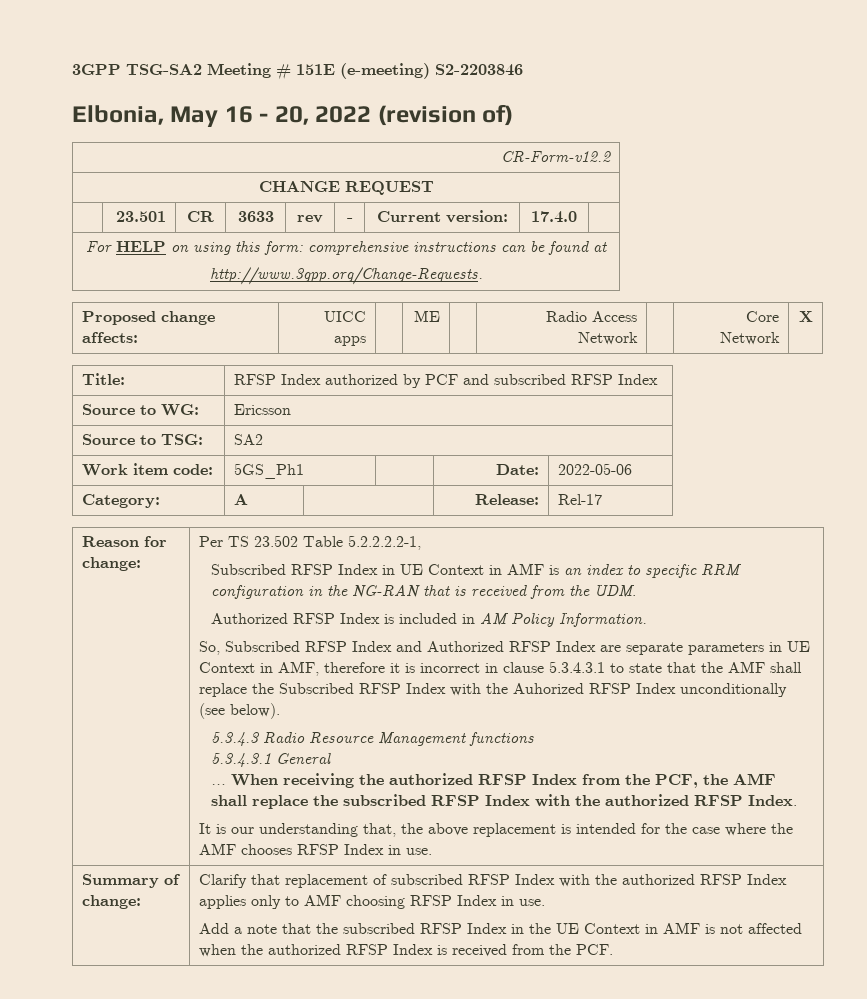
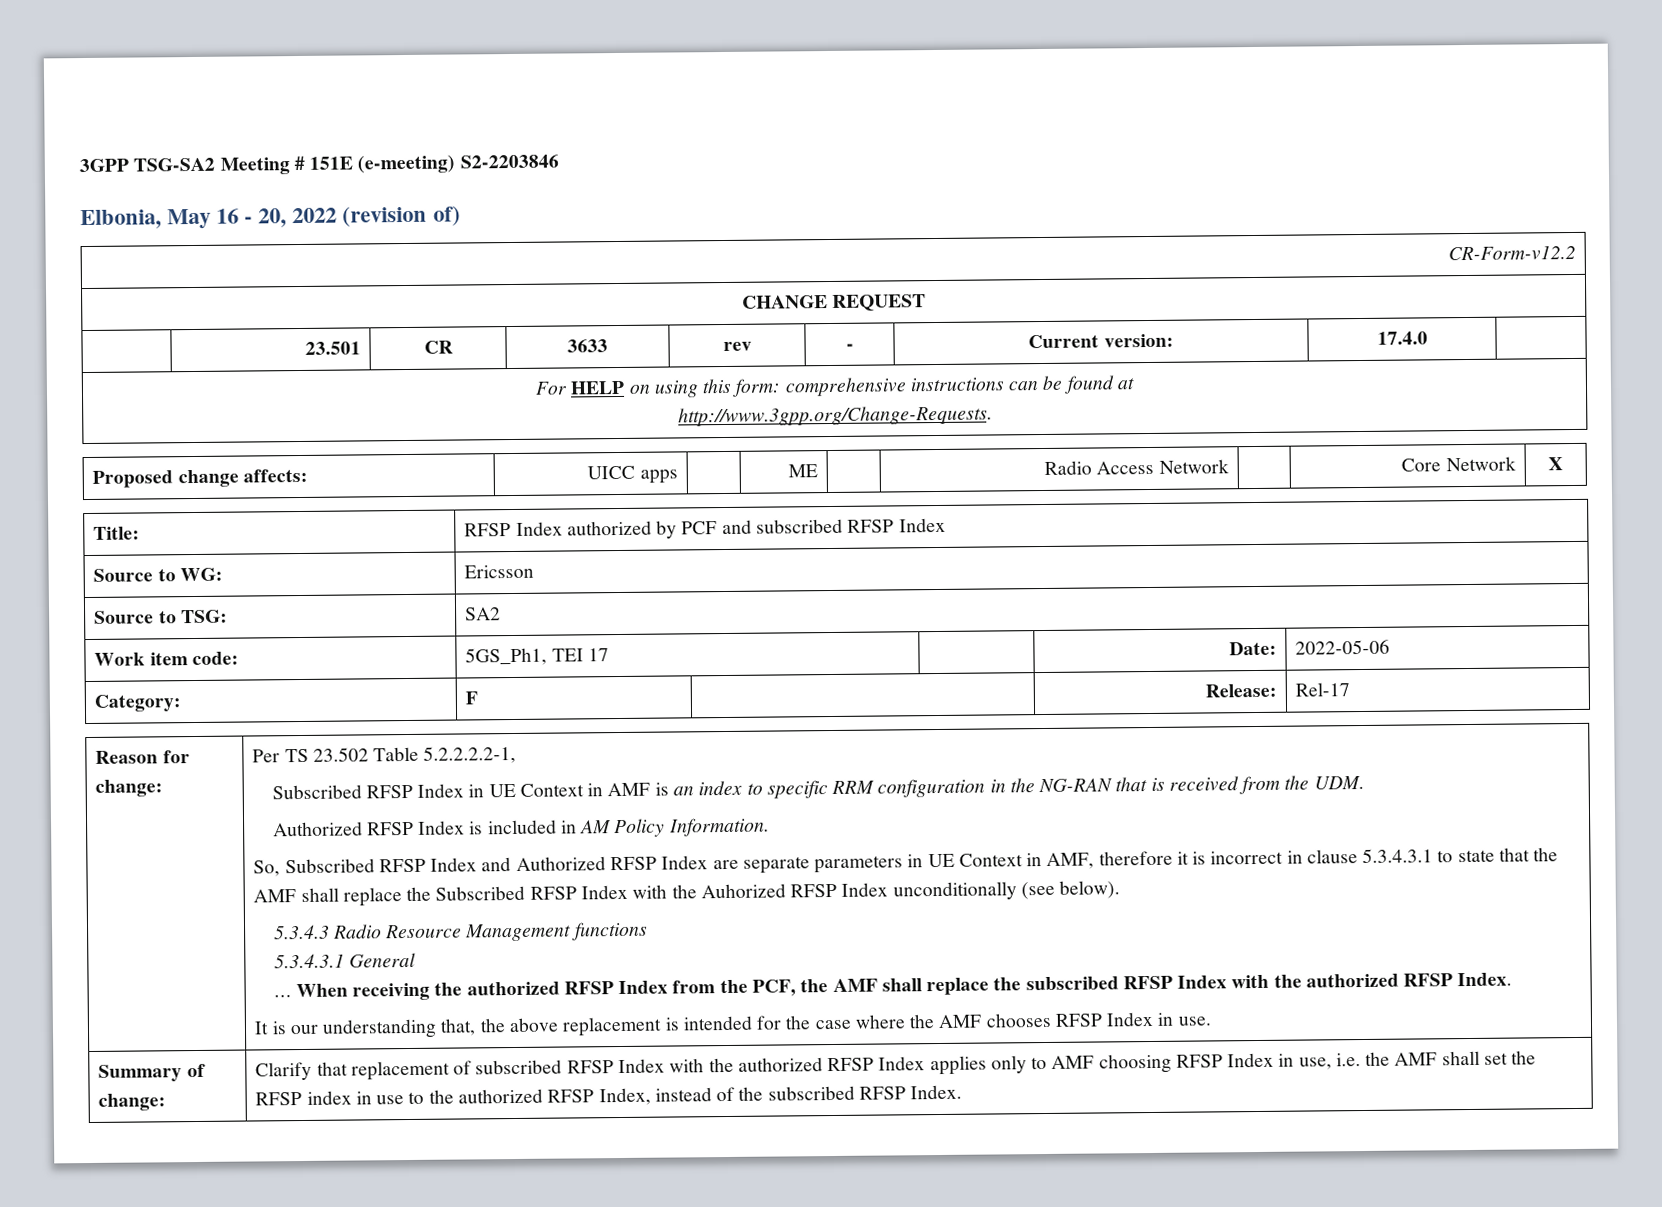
[233,463,304,479] 5GS_Ph1 -> [465,647,609,666] 5GS_Ph1, TEI 17
[233,494,248,505] A -> [465,691,479,705] F
[518,899,545,906] [198,922,802,934] [198,944,613,957] use. // Add a note that the subscribed RFSP Index in the UE Context in AMF is not affected when the authorized RFSP Index is received from the PCF. -> [1298,1050,1537,1070] [255,1084,963,1106] use, i.e. the AMF shall set the RFSP index in use to the authorized RFSP Index, instead of the subscribed RFSP Index.

